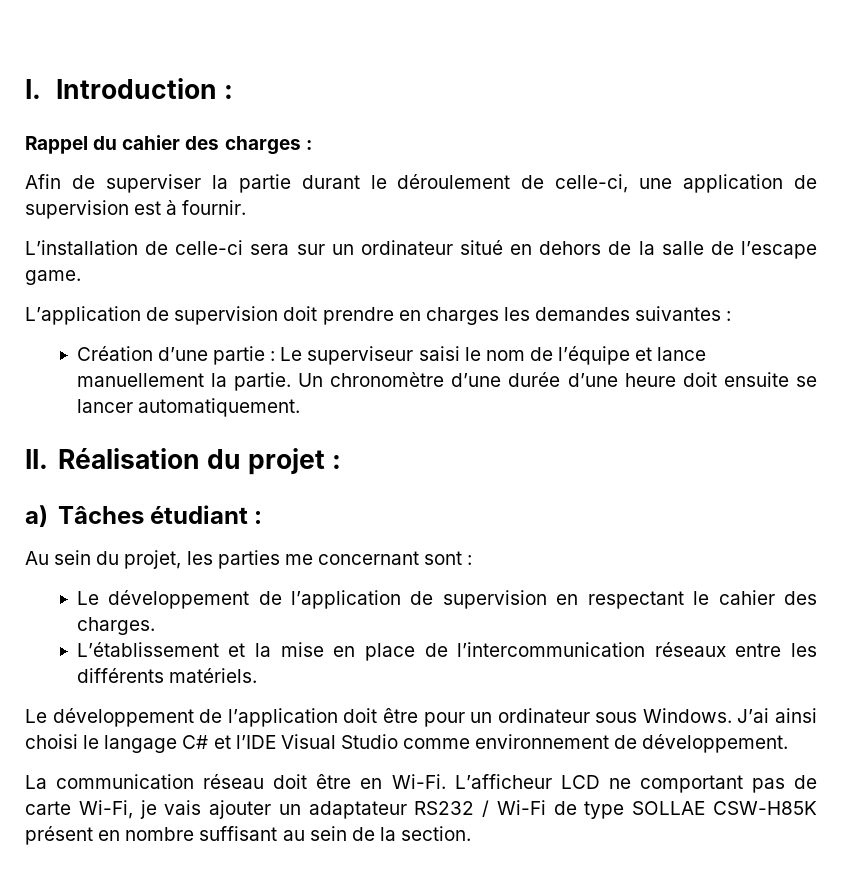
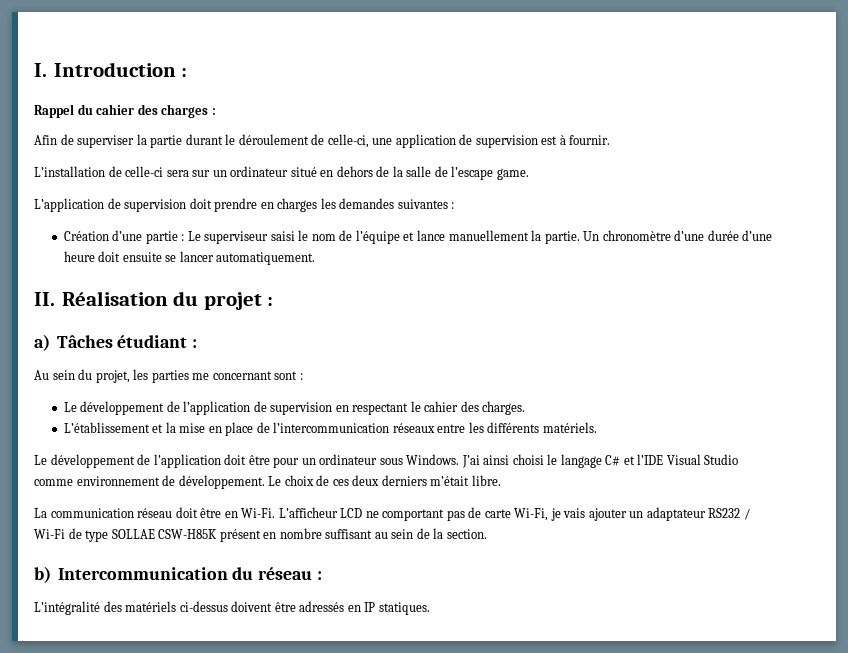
(789, 743) none -> [268,475,501,486] Le choix de ces deux derniers m’était libre.
(472, 833) none -> [34,566,322,583] [34,601,430,615] // b) Intercommunication du réseau : // L’intégralité des matériels ci-dessus doivent être adressés en IP statiques.

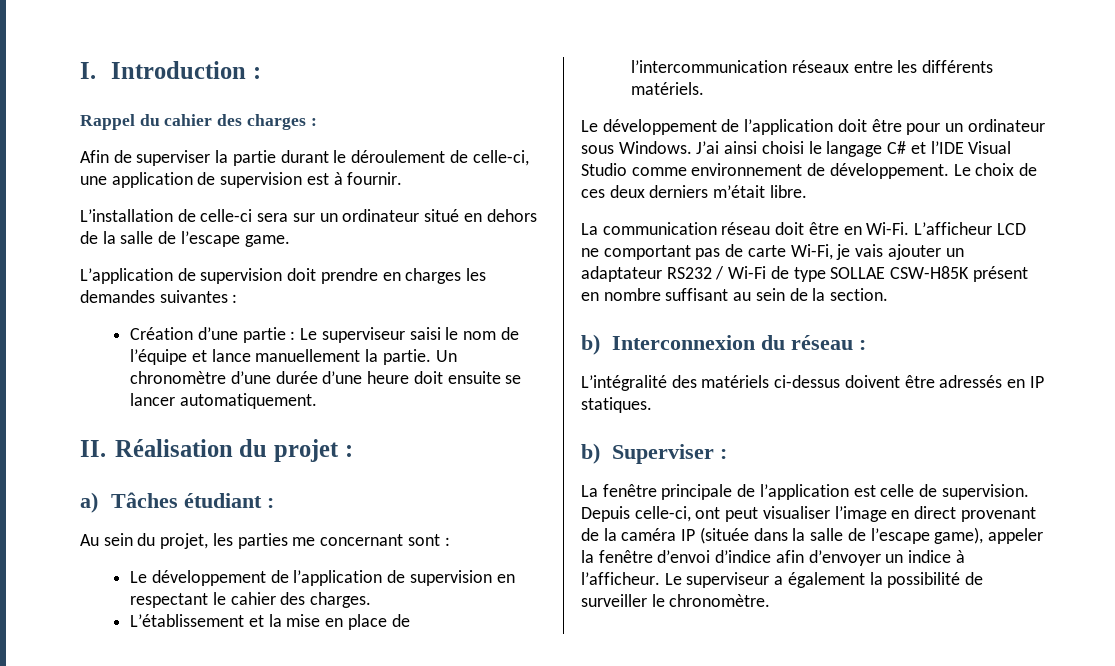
[57,567,228,580] Intercommunication -> [611,335,755,350] Interconnexion
(430, 608) none -> [581,443,727,464] [581,484,1029,500] [581,506,1036,522] [581,527,1043,544] [581,550,965,566] [581,572,984,588] [581,594,771,607] // b) Superviser : // La fenêtre principale de l’application est celle de supervision. Depuis celle-ci, ont peut visualiser l’image en direct provenant de la caméra IP (située dans la salle de l’escape game), appeler la fenêtre d’envoi d’indice afin d’envoyer un indice à l’afficheur. Le superviseur a également la possibilité de surveiller le chronomètre.

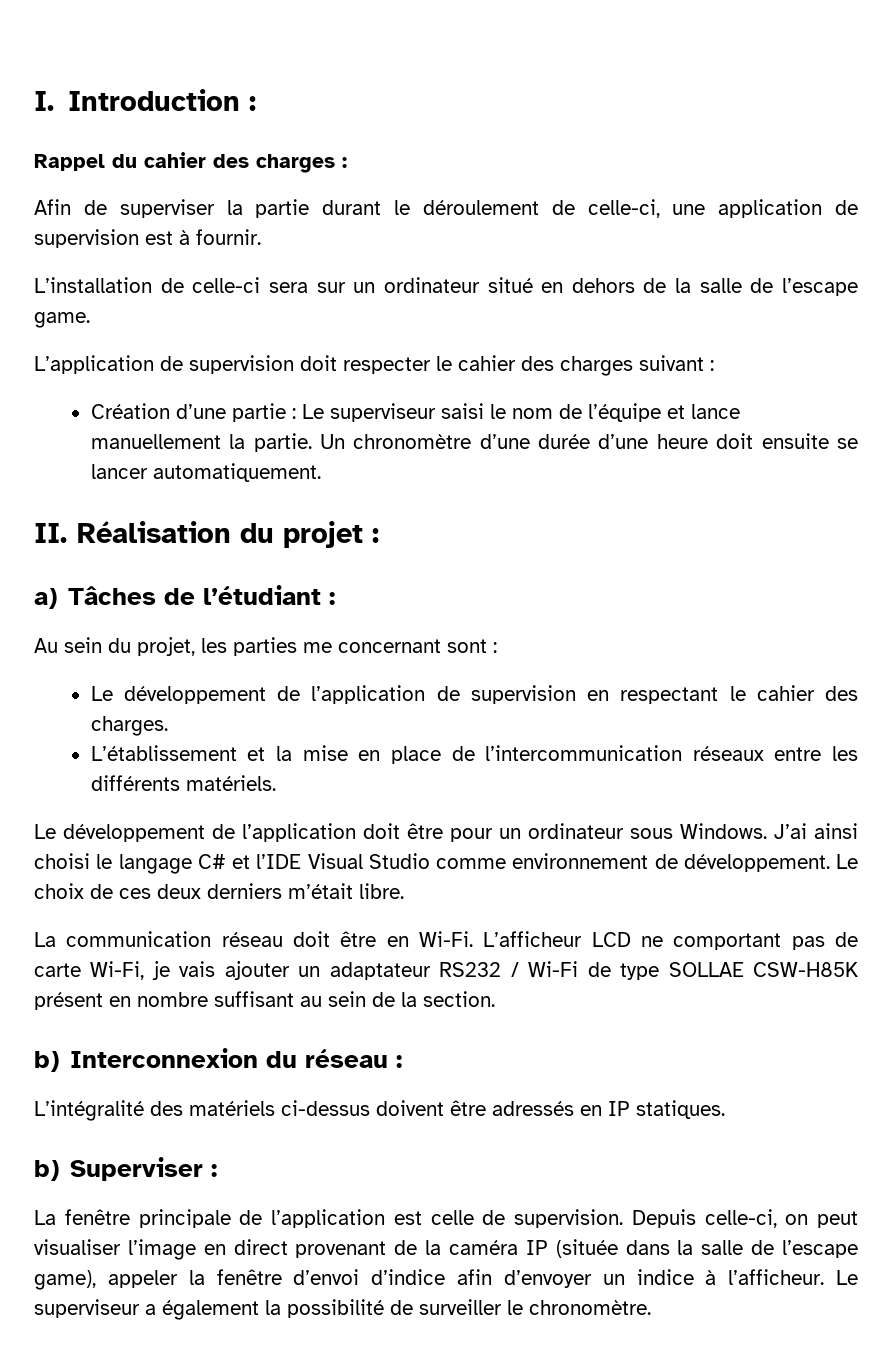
[320,268,487,284] [80,290,228,303] prendre en charges les demandes suivantes -> [343,355,704,376] respecter le cahier des charges suivant
[183,493,262,508] étudiant -> [164,585,322,605] de l’étudiant
[695,507,721,519] ont -> [785,1214,809,1225] on

